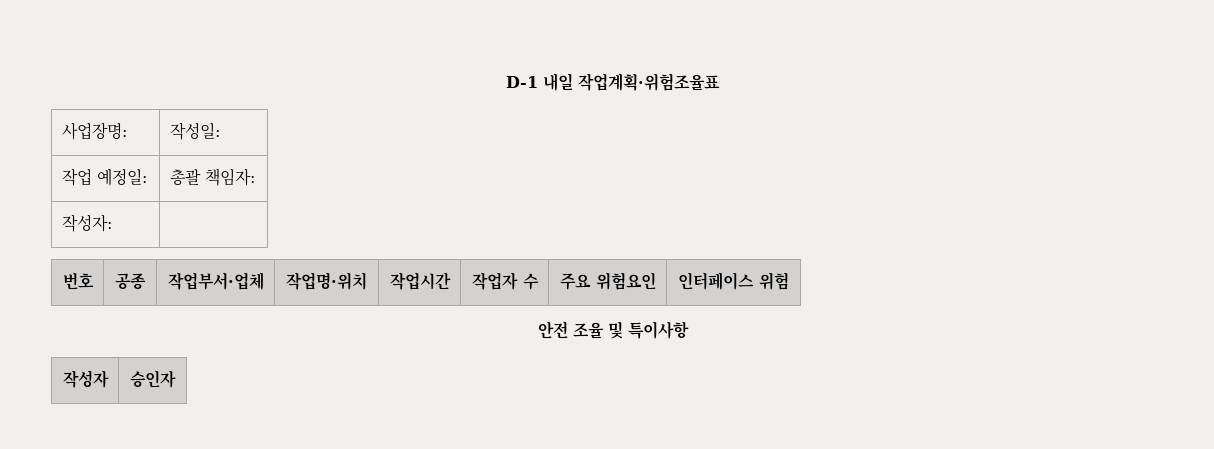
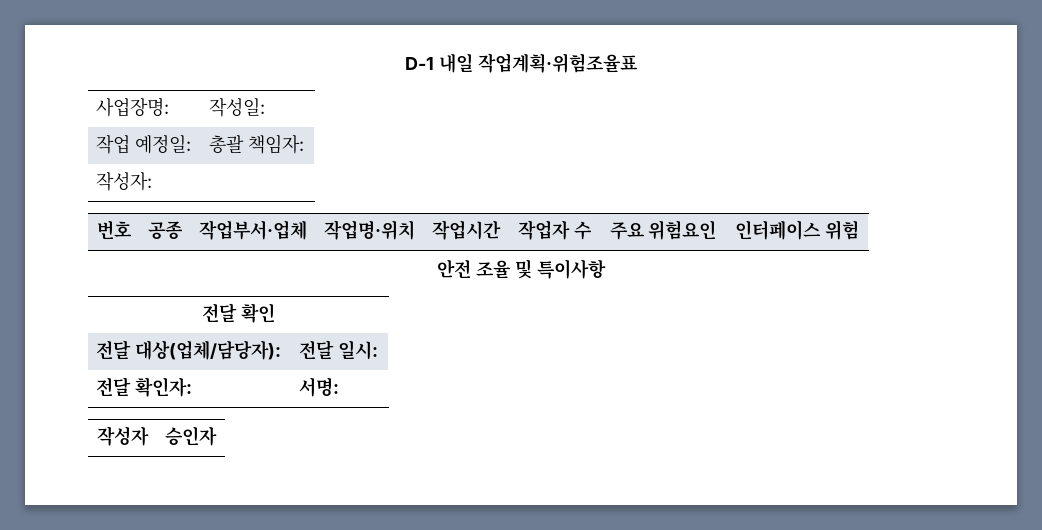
(689, 330) none -> [202,303,275,323] [96,340,282,360] [299,340,379,360] [96,377,193,397] [299,377,340,397] // 전달 확인 // 전달 대상(업체/담당자): | 전달 일시: // 전달 확인자: | 서명:

